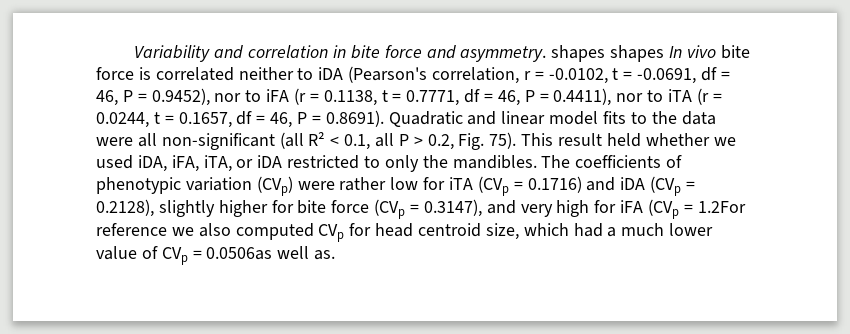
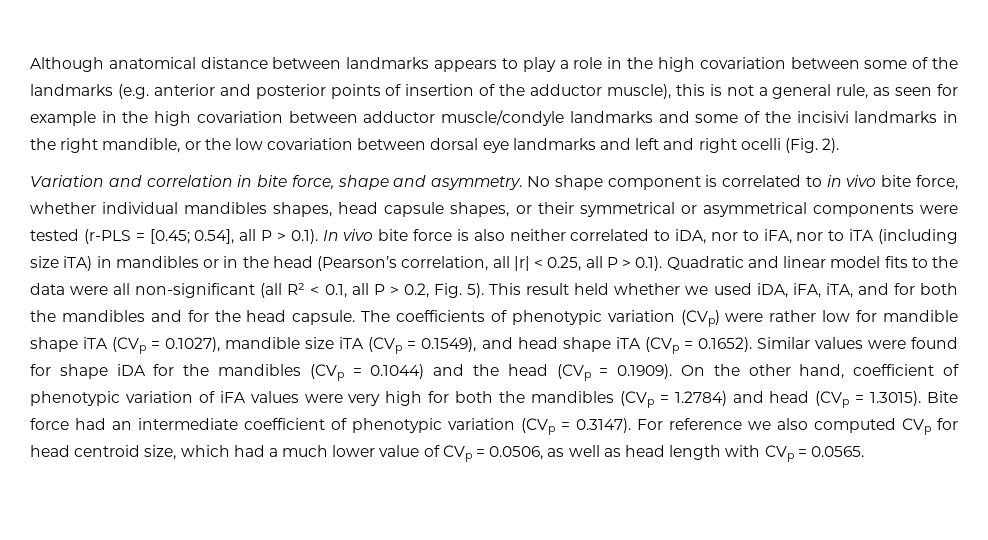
[134,45,665,62] Variability and correlation in bite force and asymmetry. shapes shapes -> [30,57,959,72] [30,84,958,99] [30,110,959,126] [30,138,840,153] [30,175,959,190] [30,202,959,217] [30,229,318,244] Although anatomical distance between landmarks appears to play a role in the high covariation between some of the landmarks (e.g. anterior and posterior points of insertion of the adductor muscle), this is not a general rule, as seen for example in the high covariation between adductor muscle/condyle landmarks and some of the incisivi landmarks in the right mandible, or the low covariation between dorsal eye landmarks and left and right ocelli (Fig. 2). // Variation and correlation in bite force, shape and asymmetry. No shape component is correlated to in vivo bite force, whether individual mandibles shapes, head capsule shapes, or their symmetrical or asymmetrical components were tested (r-PLS = [0.45; 0.54], all P > 0.1).
[155,66,730,84] [96,88,722,106] [96,110,384,128] correlated neither to iDA (Pearson's correlation, r = -0.0102, t = -0.0691, df = 46, P = 0.9452), nor to iFA (r = 0.1138, t = 0.7771, df = 46, P = 0.4411), nor to iTA (r = 0.0244, t = 0.1657, df = 46, P = 0.8691). -> [473,229,959,244] [30,256,663,271] also neither correlated to iDA, nor to iFA, nor to iTA (including size iTA) in mandibles or in the head (Pearson’s correlation, all |r| < 0.25, all P > 0.1).
[489,132,517,149] 75). -> [467,283,485,298] 5).
[236,155,537,172] or iDA restricted to only the mandibles. -> [857,283,959,295] [30,310,356,325] and for both the mandibles and for the head capsule.
[449,176,696,196] [96,199,746,219] iTA (CVp = 0.1716) and iDA (CVp = 0.2128), slightly higher for bite force (CVp = 0.3147), and very high for iFA (CVp = 1.2For -> [882,310,958,322] [30,337,958,354] [30,364,959,381] [30,391,958,408] [30,418,663,435] mandible shape iTA (CVp = 0.1027), mandible size iTA (CVp = 0.1549), and head shape iTA (CVp = 0.1652). Similar values were found for shape iDA for the mandibles (CVp = 0.1044) and the head (CVp = 0.1909). On the other hand, coefficient of phenotypic variation of iFA values were very high for both the mandibles (CVp = 1.2784) and head (CVp = 1.3015). Bite force had an intermediate coefficient of phenotypic variation (CVp = 0.3147). For
[206,246,336,260] 0.0506as well as. -> [489,445,864,462] 0.0506, as well as head length with CVp = 0.0565.

